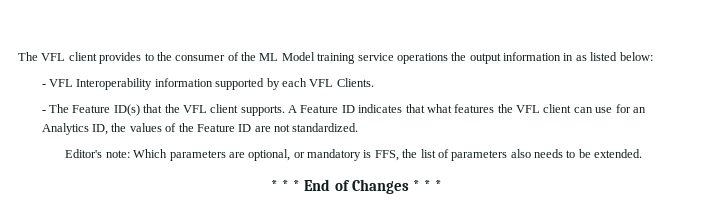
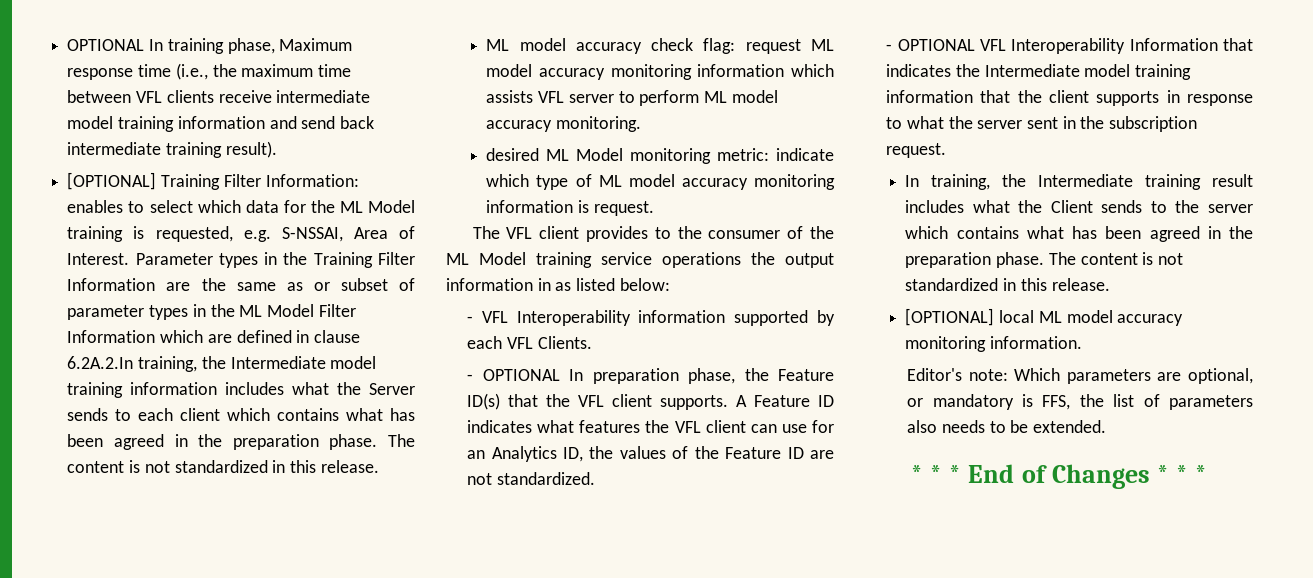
(18, 56) none -> [67,38,353,54] [67,63,352,80] [67,90,371,103] [67,116,375,132] [67,141,277,158] [67,172,359,190] [67,200,415,213] [67,226,415,242] [67,252,415,268] [67,278,415,291] [67,304,356,320] [67,330,361,343] [67,356,377,372] [67,382,416,398] [67,408,415,421] [67,434,415,450] [67,460,379,473] [486,38,834,54] [486,64,834,80] [486,90,778,106] [486,116,642,132] [486,148,834,164] [486,174,835,190] [486,200,654,216] OPTIONAL In training phase, Maximum response time (i.e., the maximum time between VFL clients receive intermediate model training information and send back intermediate training result). // [OPTIONAL] Training Filter Information: enables to select which data for the ML Model training is requested, e.g. S-NSSAI, Area of Interest. Parameter types in the Training Filter Information are the same as or subset of parameter types in the ML Model Filter Information which are defined in clause 6.2A.2.In training, the Intermediate model training information includes what the Server sends to each client which contains what has been agreed in the preparation phase. The content is not standardized in this release. // ML model accuracy check flag: request ML model accuracy monitoring information which assists VFL server to perform ML model accuracy monitoring. // desired ML Model monitoring metric: indicate which type of ML model accuracy monitoring information is request. //
[49,104,70,113] The -> [482,368,769,384] OPTIONAL In preparation phase, the
[405,104,425,113] that -> (533, 426) none
(359, 127) none -> [886,38,1253,54] [886,64,1192,80] [886,90,1253,106] [886,116,1198,132] [886,143,947,158] [905,174,1253,190] [905,200,1253,213] [905,226,1253,242] [905,252,1184,268] [905,278,1110,291] [905,308,1184,326] [905,336,1083,352] // - OPTIONAL VFL Interoperability Information that indicates the Intermediate model training information that the client supports in response to what the server sent in the subscription request. // In training, the Intermediate training result includes what the Client sends to the server which contains what has been agreed in the preparation phase. The content is not standardized in this release. // [OPTIONAL] local ML model accuracy monitoring information.

